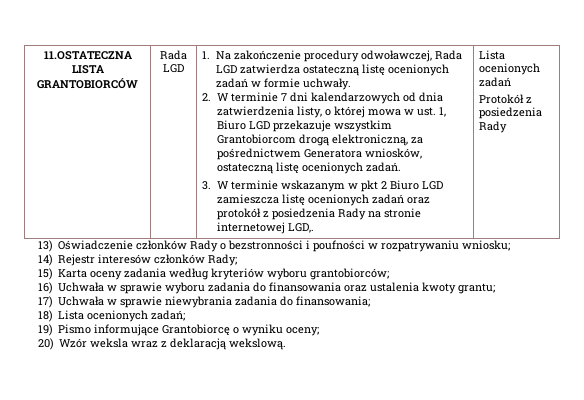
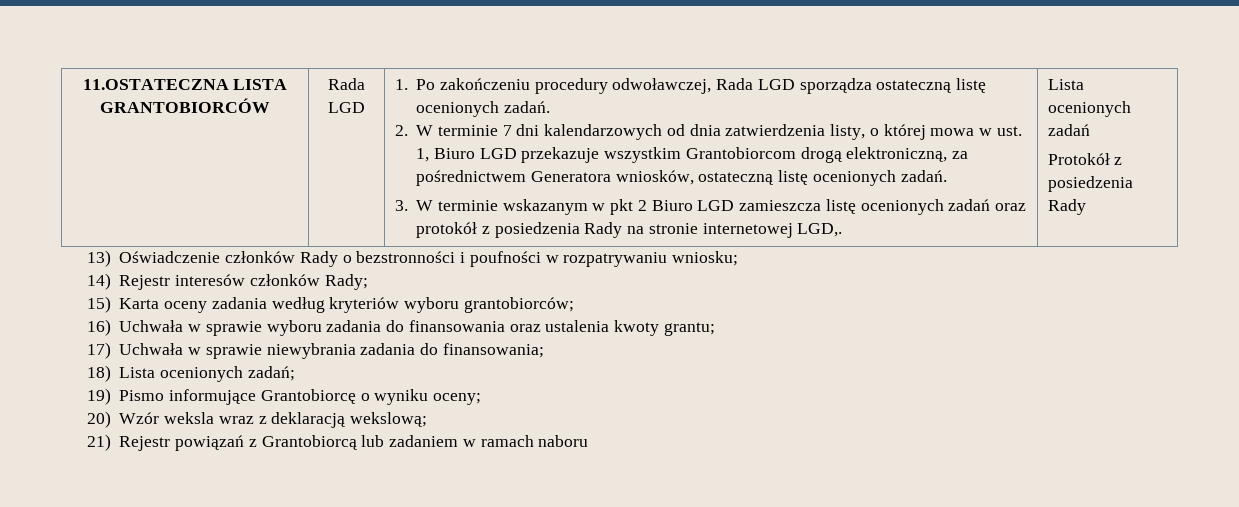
[215,50,301,60] Na zakończenie -> [416,78,530,90] Po zakończeniu
[239,64,449,76] [215,78,351,90] zatwierdza ostateczną listę ocenionych zadań w formie uchwały. -> [799,78,987,94] [416,101,550,117] sporządza ostateczną listę ocenionych zadań.
[229,338,287,350] wekslową. -> [350,412,428,427] [86,434,589,451] wekslową; // 21) Rejestr powiązań z Grantobiorcą lub zadaniem w ramach naboru

